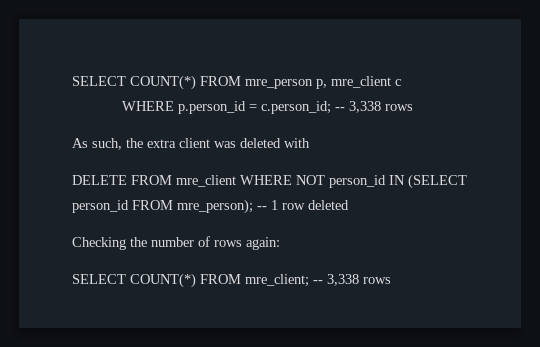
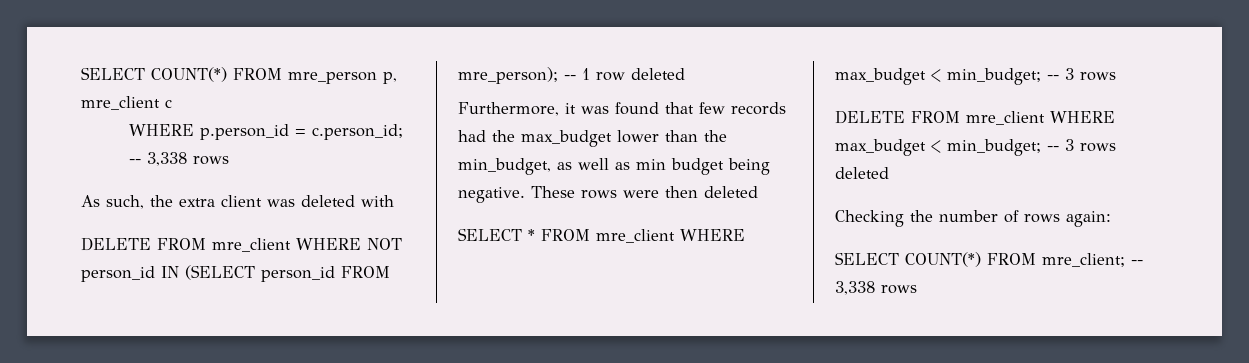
(349, 205) none -> [458,102,786,116] [458,130,727,147] [458,158,770,175] [458,186,758,203] [458,228,745,243] [835,68,1116,85] [835,110,1115,125] [835,139,1116,156] [835,167,889,179] // Furthermore, it was found that few records had the max_budget lower than the min_budget, as well as min budget being negative. These rows were then deleted // SELECT * FROM mre_client WHERE max_budget < min_budget; -- 3 rows // DELETE FROM mre_client WHERE max_budget < min_budget; -- 3 rows deleted

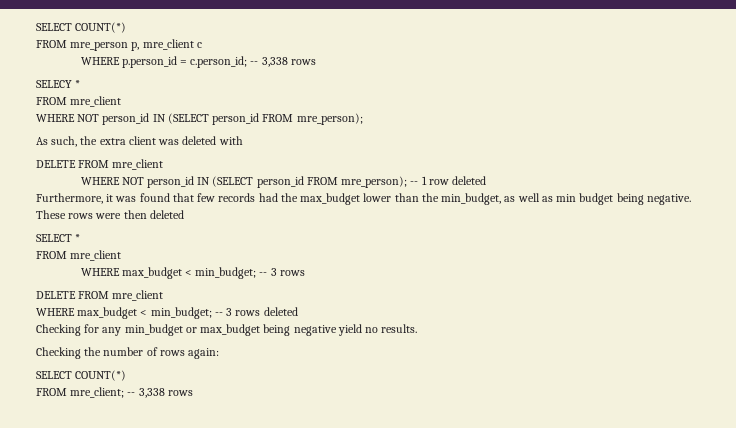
[81,67,227,82] SELECT COUNT(*) -> [36,22,127,33] SELECT COUNT(*) //
(229, 160) none -> [36,80,81,88] [36,96,122,107] [36,113,363,125] // SELECY * // FROM mre_client // WHERE NOT person_id IN (SELECT person_id FROM mre_person);
(291, 245) none -> (164, 164) //
[541,229,675,243] FROM mre_client -> [36,250,122,261] // FROM mre_client //
(1045, 118) none -> (164, 295) //
(889, 173) none -> [36,324,418,336] // Checking for any min_budget or max_budget being negative yield no results.
(981, 259) none -> (127, 375) //

